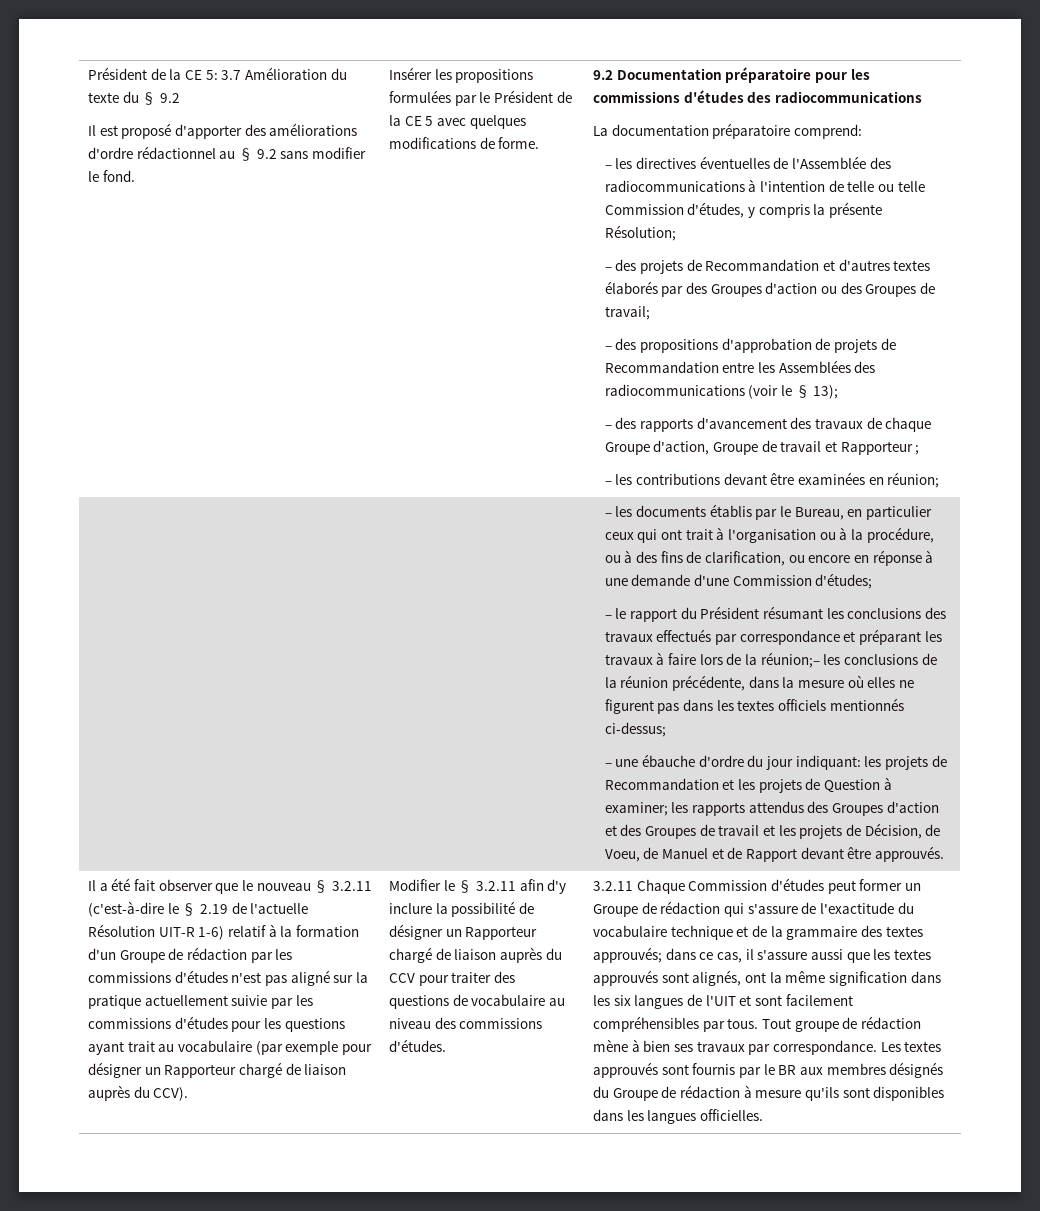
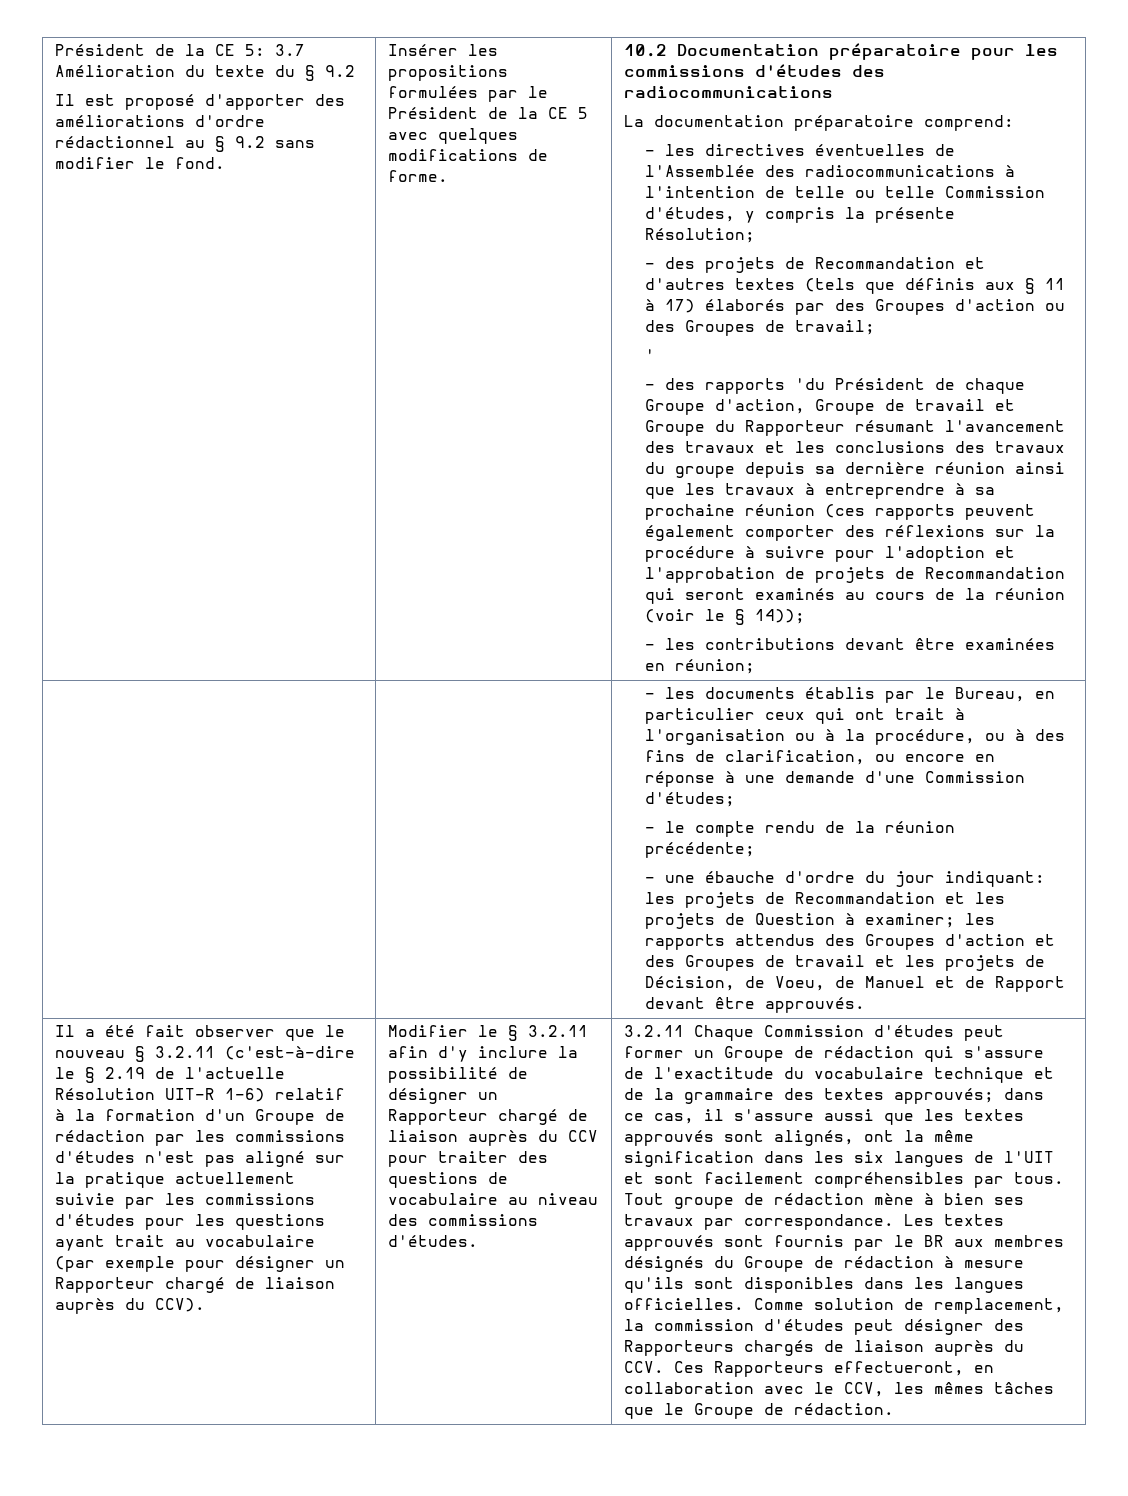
[593,70,614,80] 9.2 -> [624,44,668,57] 10.2
(931, 265) none -> [804,278,1065,294] [644,299,695,313] (tels que définis aux § 11 à 17)
[604,338,896,353] [604,360,876,373] [604,384,839,399] – des propositions d'approbation de projets de Recommandation entre les Assemblées des radiocommunications (voir le § 13); -> [644,349,655,361] '
[696,417,864,429] d'avancement des travaux -> [794,378,925,390] 'du Président
[840,441,920,455] Rapporteur ; -> [644,420,1065,436] [644,441,1065,453] [644,462,1065,478] [644,483,995,499] [644,504,1035,520] [644,525,1055,541] [644,546,1015,562] [644,567,1065,583] [644,588,1065,604] [644,609,805,625] Groupe du Rapporteur résumant l'avancement des travaux et les conclusions des travaux du groupe depuis sa dernière réunion ainsi que les travaux à entreprendre à sa prochaine réunion (ces rapports peuvent également comporter des réflexions sur la procédure à suivre pour l'adoption et l'approbation de projets de Recommandation qui seront examinés au cours de la réunion (voir le § 14));
[630,606,946,622] [604,629,942,645] [604,652,937,668] [604,675,914,691] [604,698,904,714] [604,722,666,737] rapport du Président résumant les conclusions des travaux effectués par correspondance et préparant les travaux à faire lors de la réunion;– les conclusions de la réunion précédente, dans la mesure où elles ne figurent pas dans les textes officiels mentionnés ci-dessus; -> [694,821,955,837] [644,842,755,858] compte rendu de la réunion précédente;
(763, 1115) none -> [754,1298,1065,1314] [624,1319,1025,1335] [624,1340,1025,1356] [624,1361,995,1377] [624,1382,1055,1397] [624,1403,895,1419] Comme solution de remplacement, la commission d'études peut désigner des Rapporteurs chargés de liaison auprès du CCV. Ces Rapporteurs effectueront, en collaboration avec le CCV, les mêmes tâches que le Groupe de rédaction.

